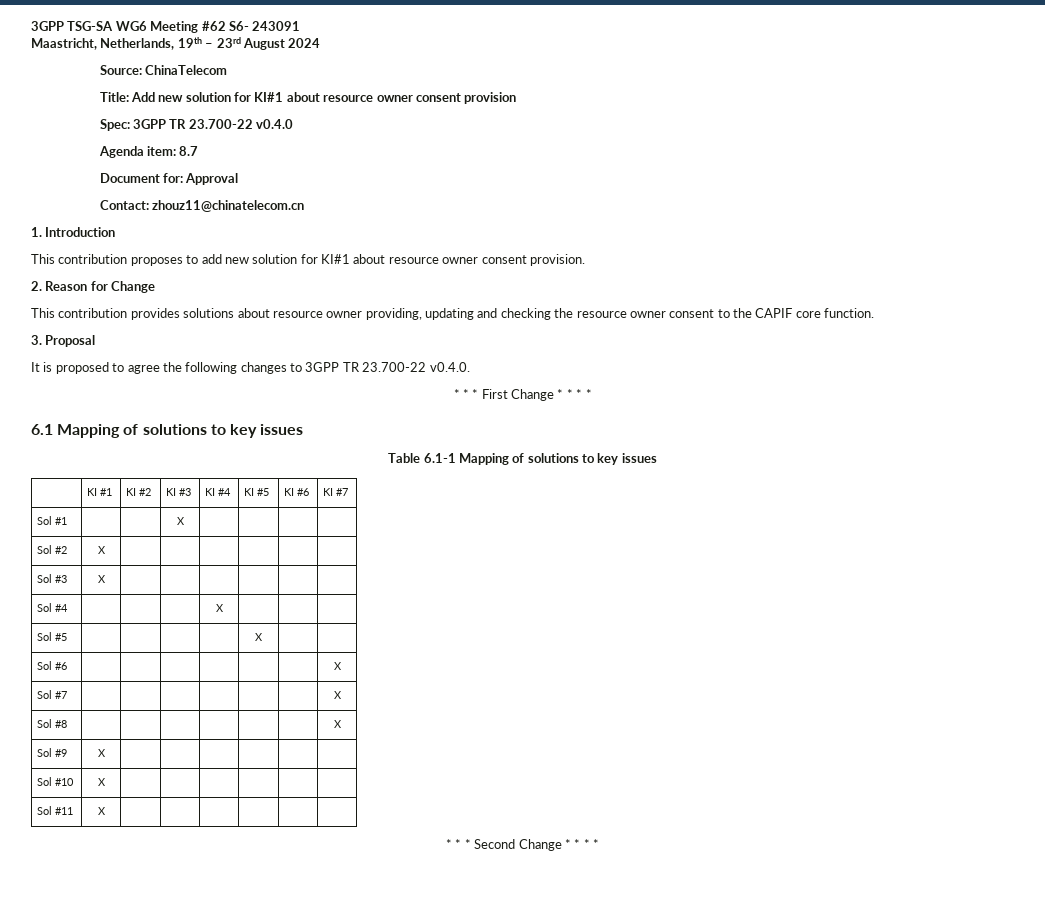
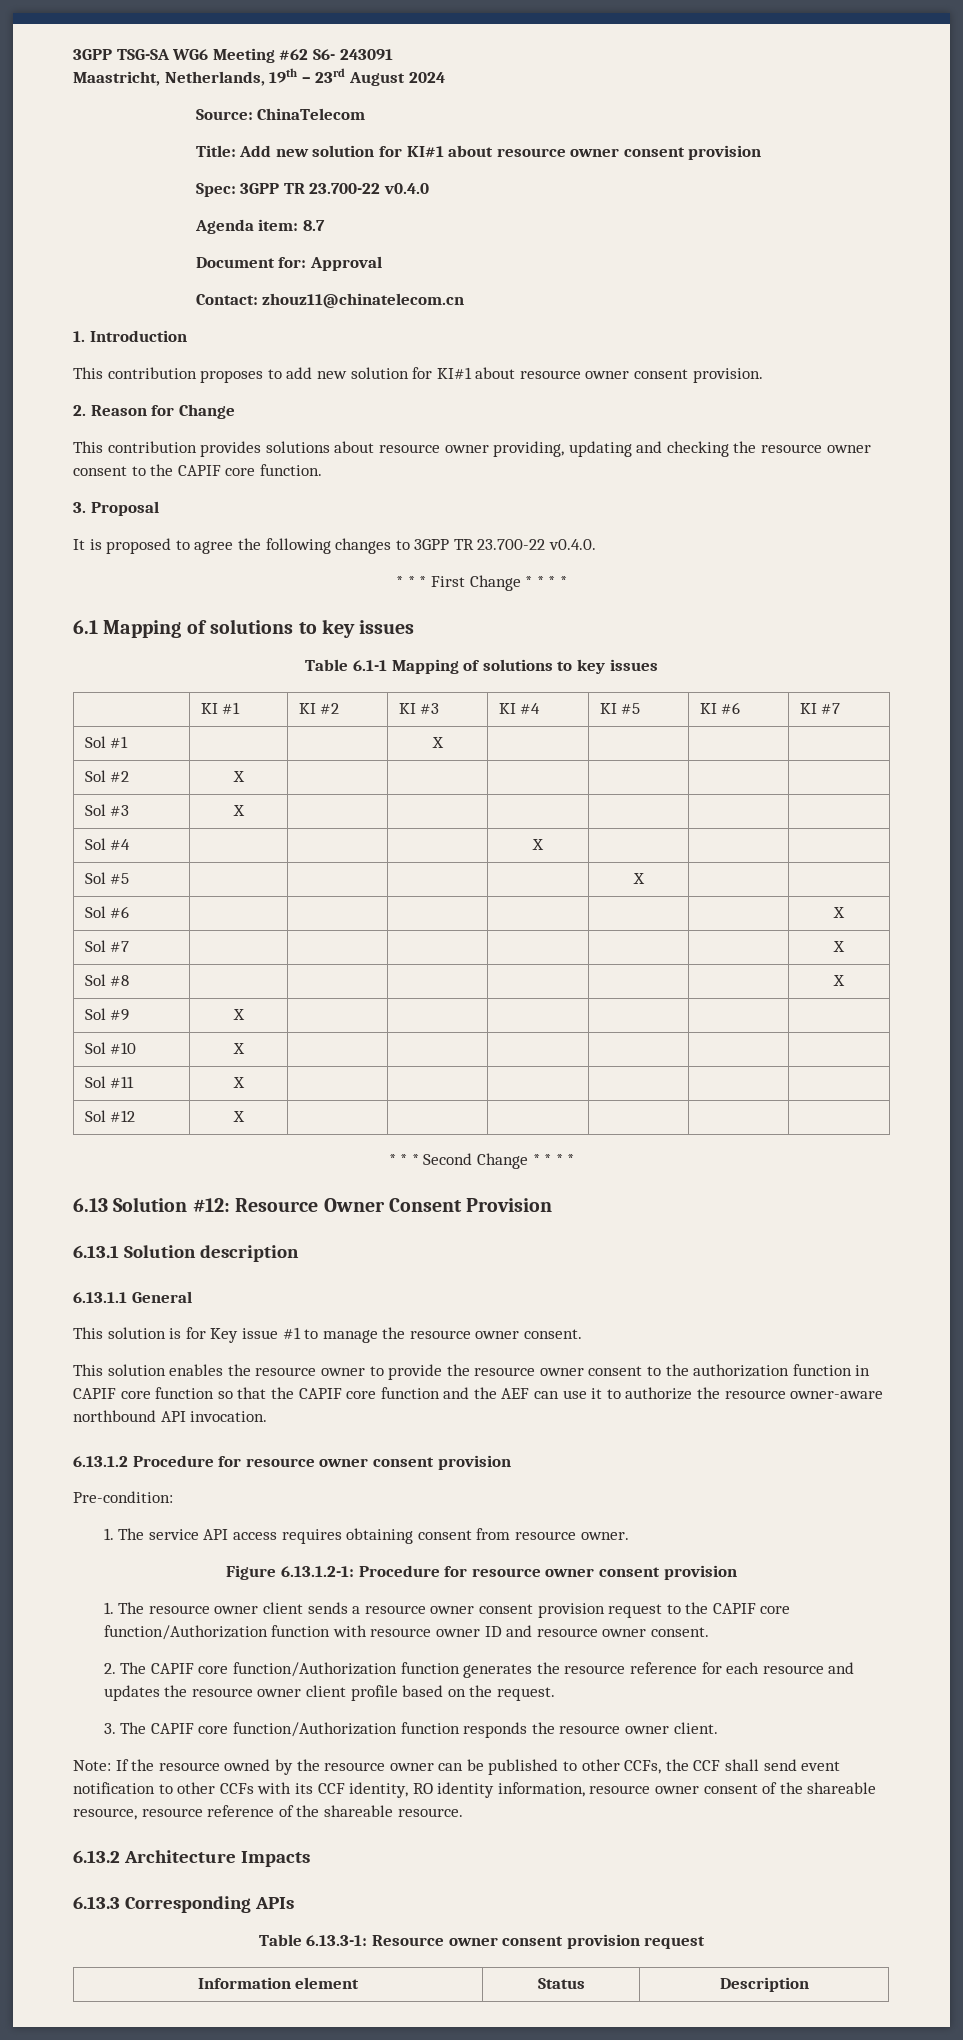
(106, 811) none -> [84,1110,136,1122] [232,1111,245,1122] // Sol #12 | X | | | | | |
(599, 844) none -> [73,1197,553,1212] [73,1245,299,1262] [73,1291,192,1303] [73,1327,583,1343] [73,1364,871,1380] [73,1387,884,1400] [73,1410,268,1422] [73,1455,511,1470] [73,1491,173,1503] [103,1528,629,1544] [226,1565,737,1580] [103,1602,791,1618] [103,1625,709,1640] [103,1662,855,1678] [103,1685,555,1701] [103,1722,718,1738] [73,1759,841,1775] [73,1782,877,1798] [73,1805,463,1820] [73,1850,310,1867] [73,1896,294,1913] [258,1934,706,1949] [197,1977,360,1989] [537,1978,585,1989] [719,1977,809,1992] // 6.13 Solution #12: Resource Owner Consent Provision // 6.13.1 Solution description // 6.13.1.1 General // This solution is for Key issue #1 to manage the resource owner consent. // This solution enables the resource owner to provide the resource owner consent to the authorization function in CAPIF core function so that the CAPIF core function and the AEF can use it to authorize the resource owner-aware northbound API invocation. // 6.13.1.2 Procedure for resource owner consent provision // Pre-condition: // 1. The service API access requires obtaining consent from resource owner. // Figure 6.13.1.2-1: Procedure for resource owner consent provision // 1. The resource owner client sends a resource owner consent provision request to the CAPIF core function/Authorization function with resource owner ID and resource owner consent. // 2. The CAPIF core function/Authorization function generates the resource reference for each resource and updates the resource owner client profile based on the request. // 3. The CAPIF core function/Authorization function responds the resource owner client. // Note: If the resource owned by the resource owner can be published to other CCFs, the CCF shall send event notification to other CCFs with its CCF identity, RO identity information, resource owner consent of the shareable resource, resource reference of the shareable resource. // 6.13.2 Architecture Impacts // 6.13.3 Corresponding APIs // Table 6.13.3-1: Resource owner consent provision request // Information element | Status | Description

